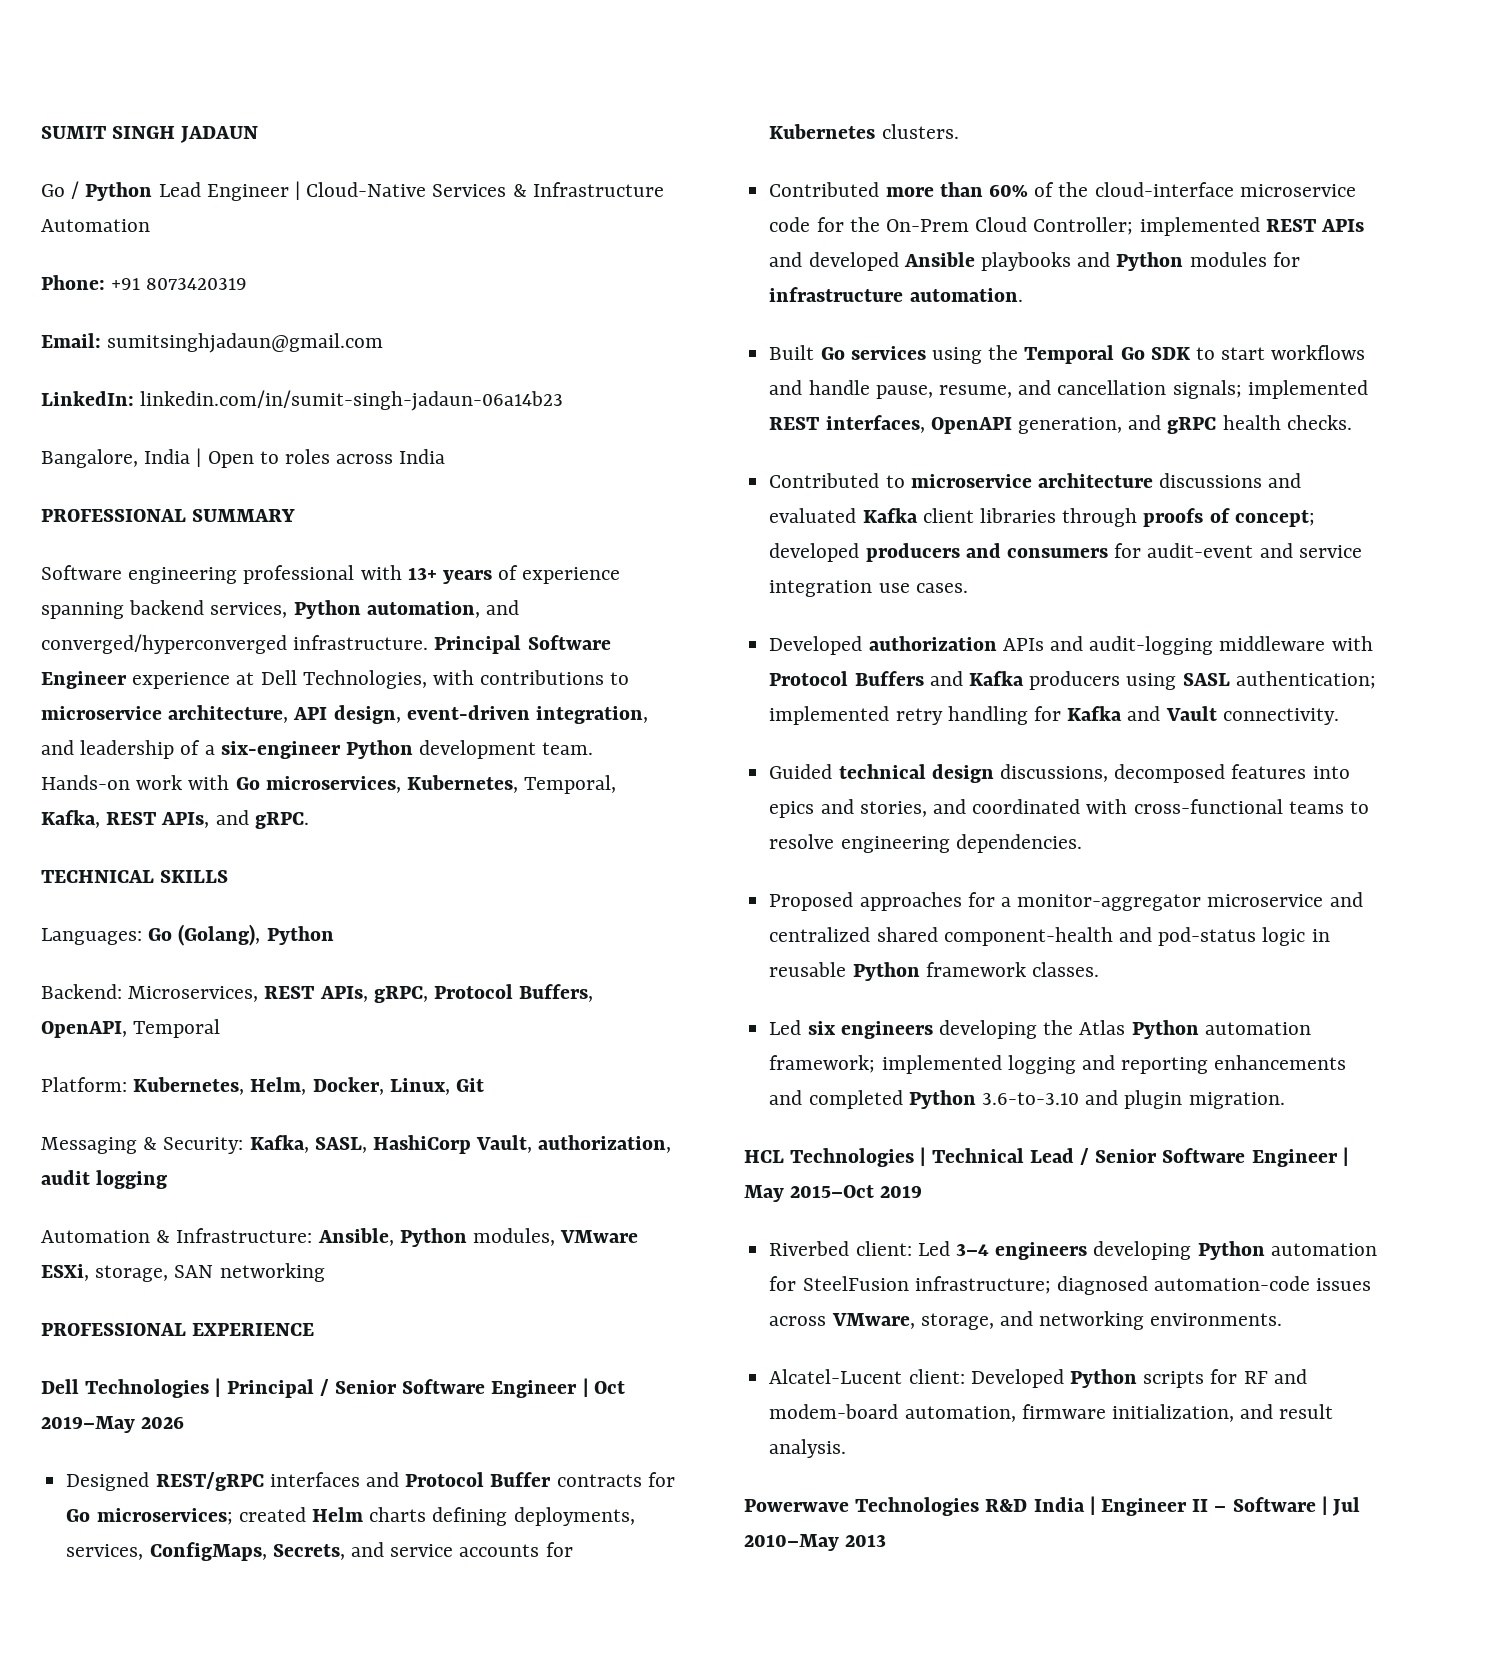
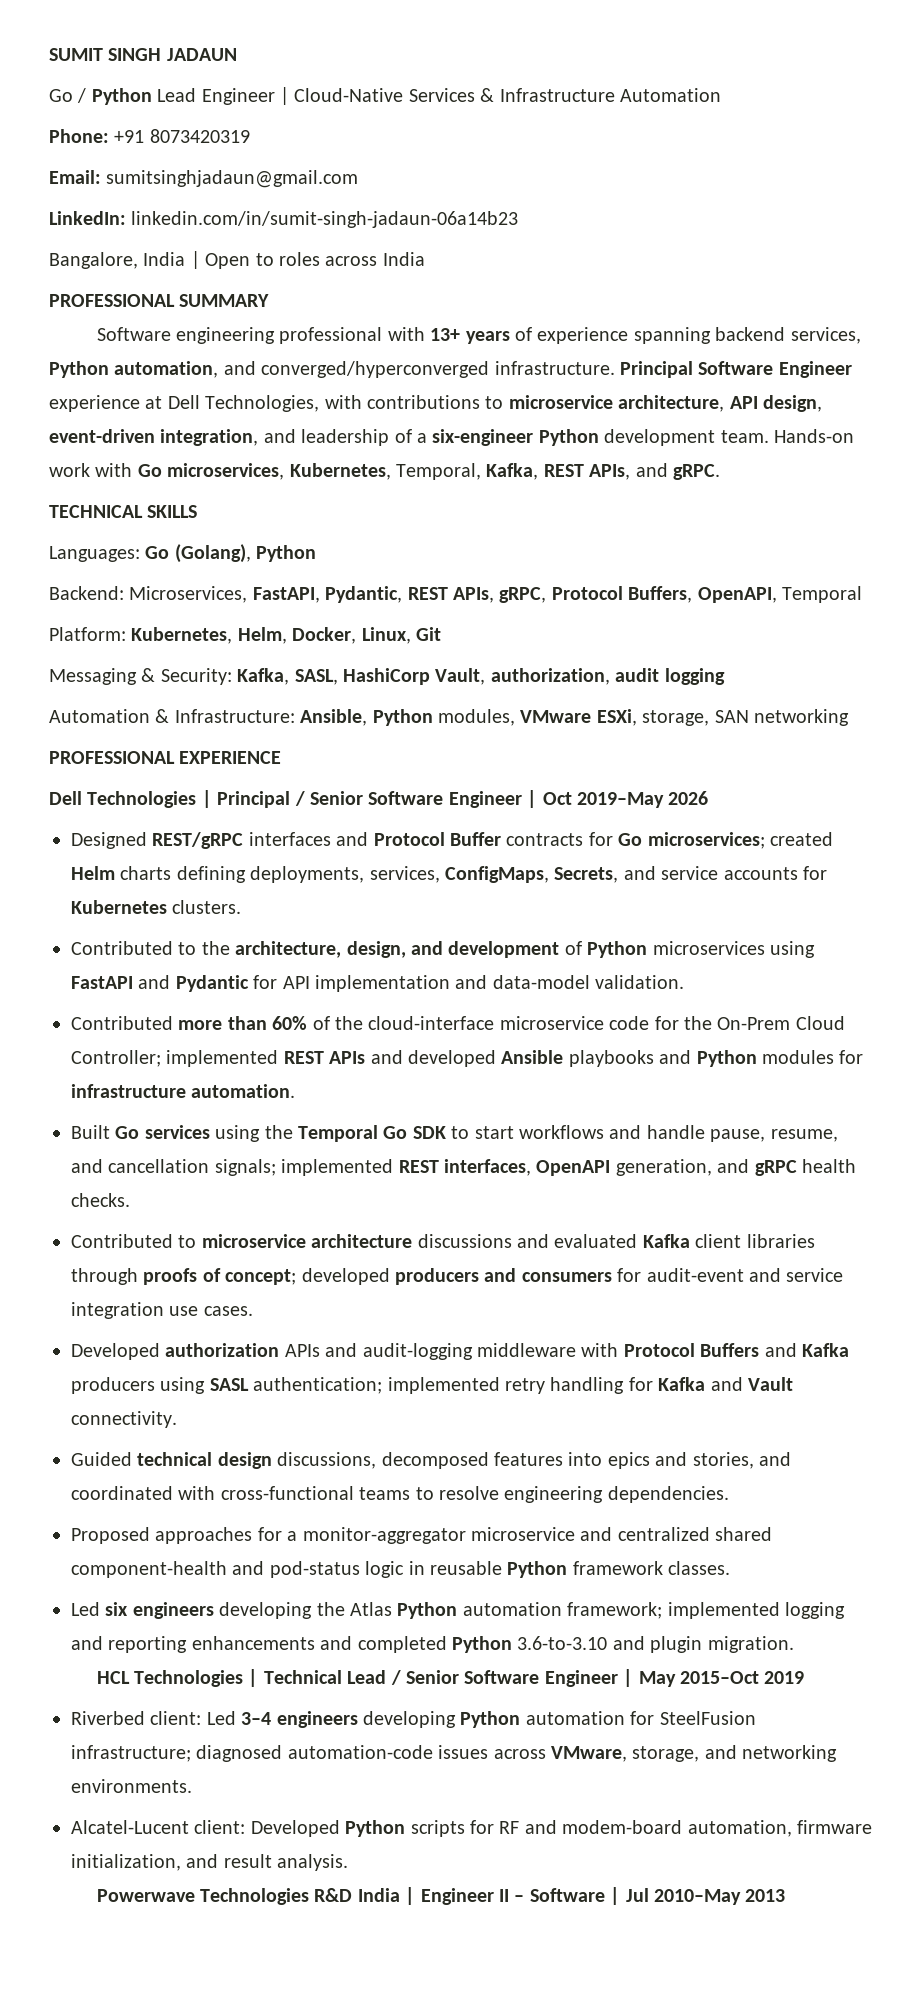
(259, 994) none -> [252,586,403,603] FastAPI, Pydantic,
(959, 131) none -> [71,941,815,958] [71,975,685,992] // Contributed to the architecture, design, and development of Python microservices using FastAPI and Pydantic for API implementation and data-model validation.

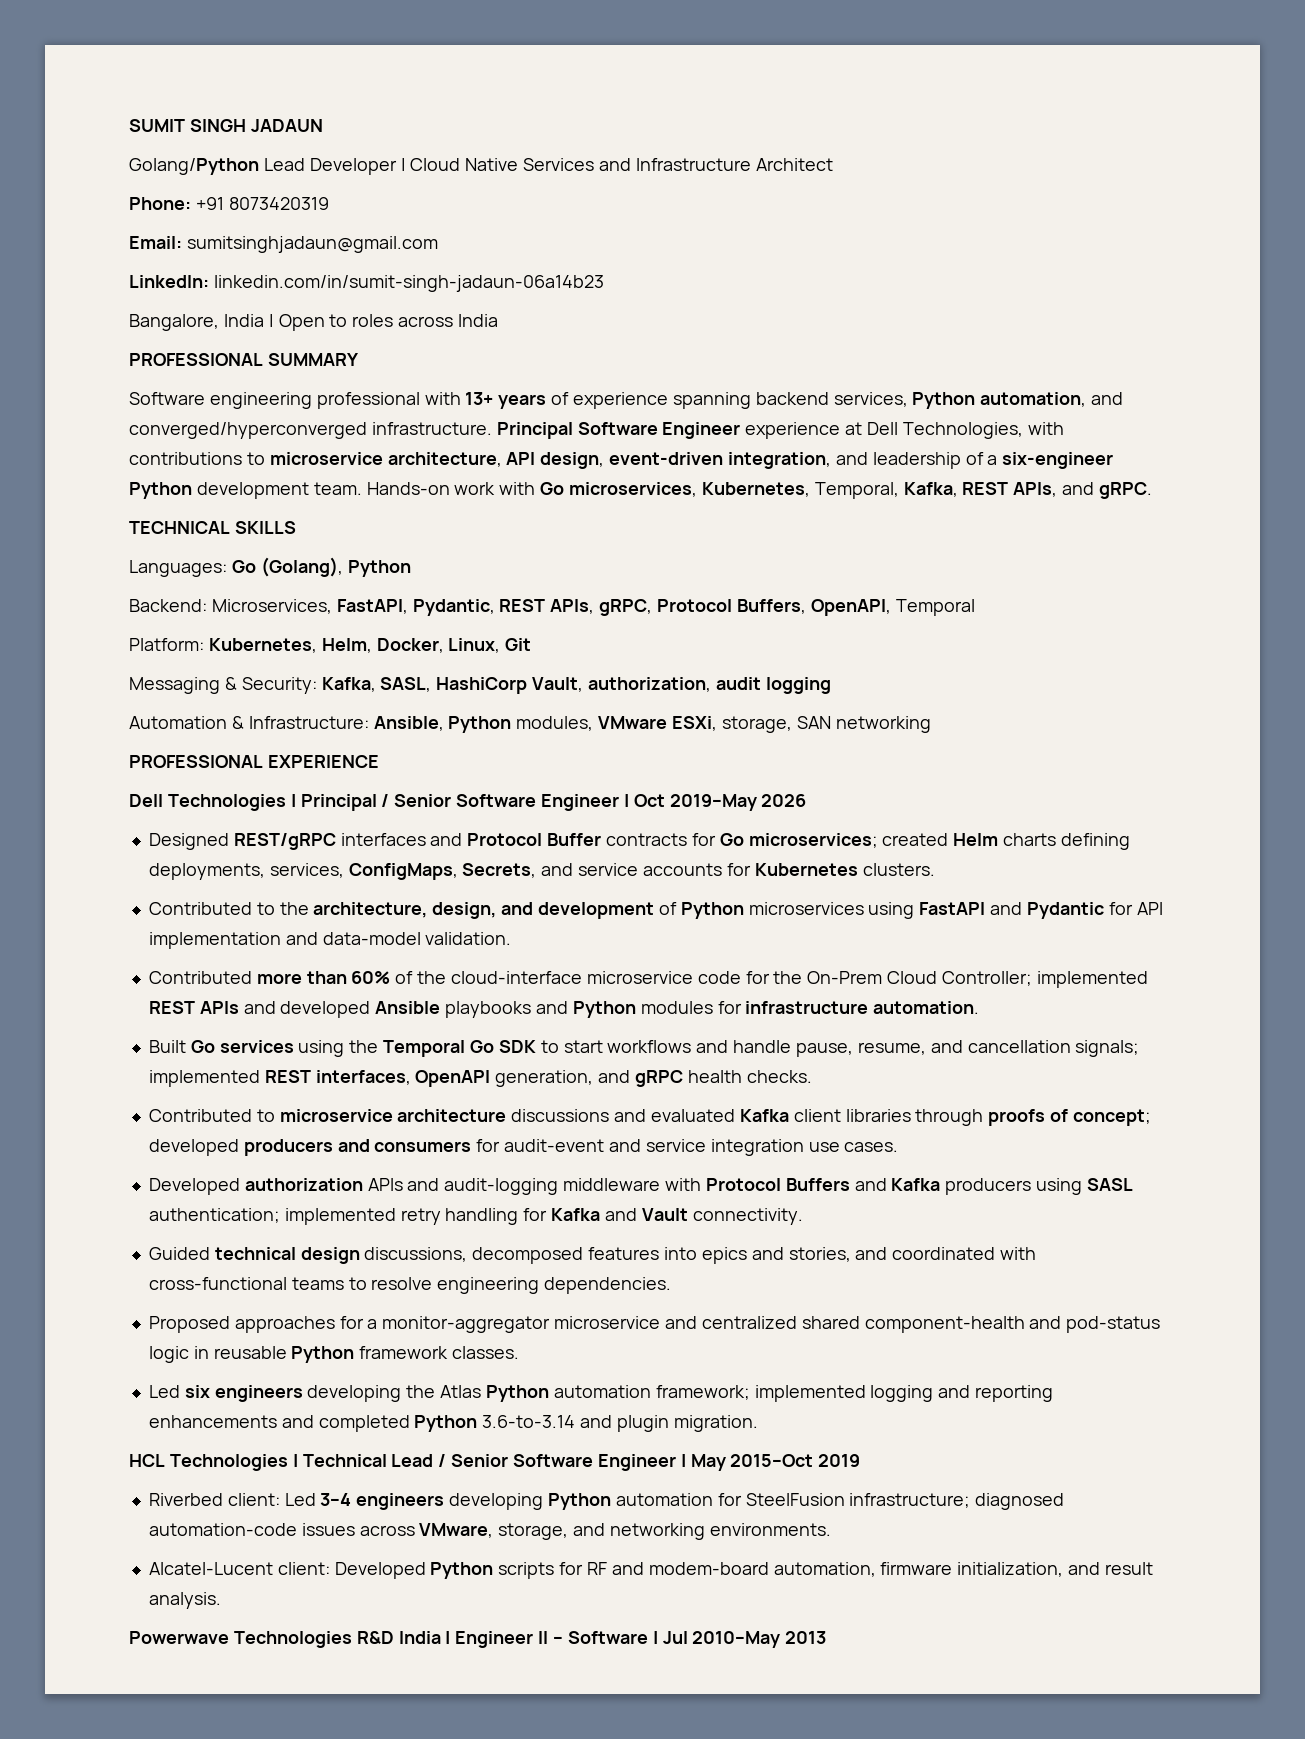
[49,87,721,105] Go / Python Lead Engineer | Cloud-Native Services & Infrastructure Automation -> [129,158,833,175] Golang/Python Lead Developer | Cloud Native Services and Infrastructure Architect
[517,1636,608,1650] 3.6-to-3.10 -> [482,1415,576,1428] 3.6-to-3.14

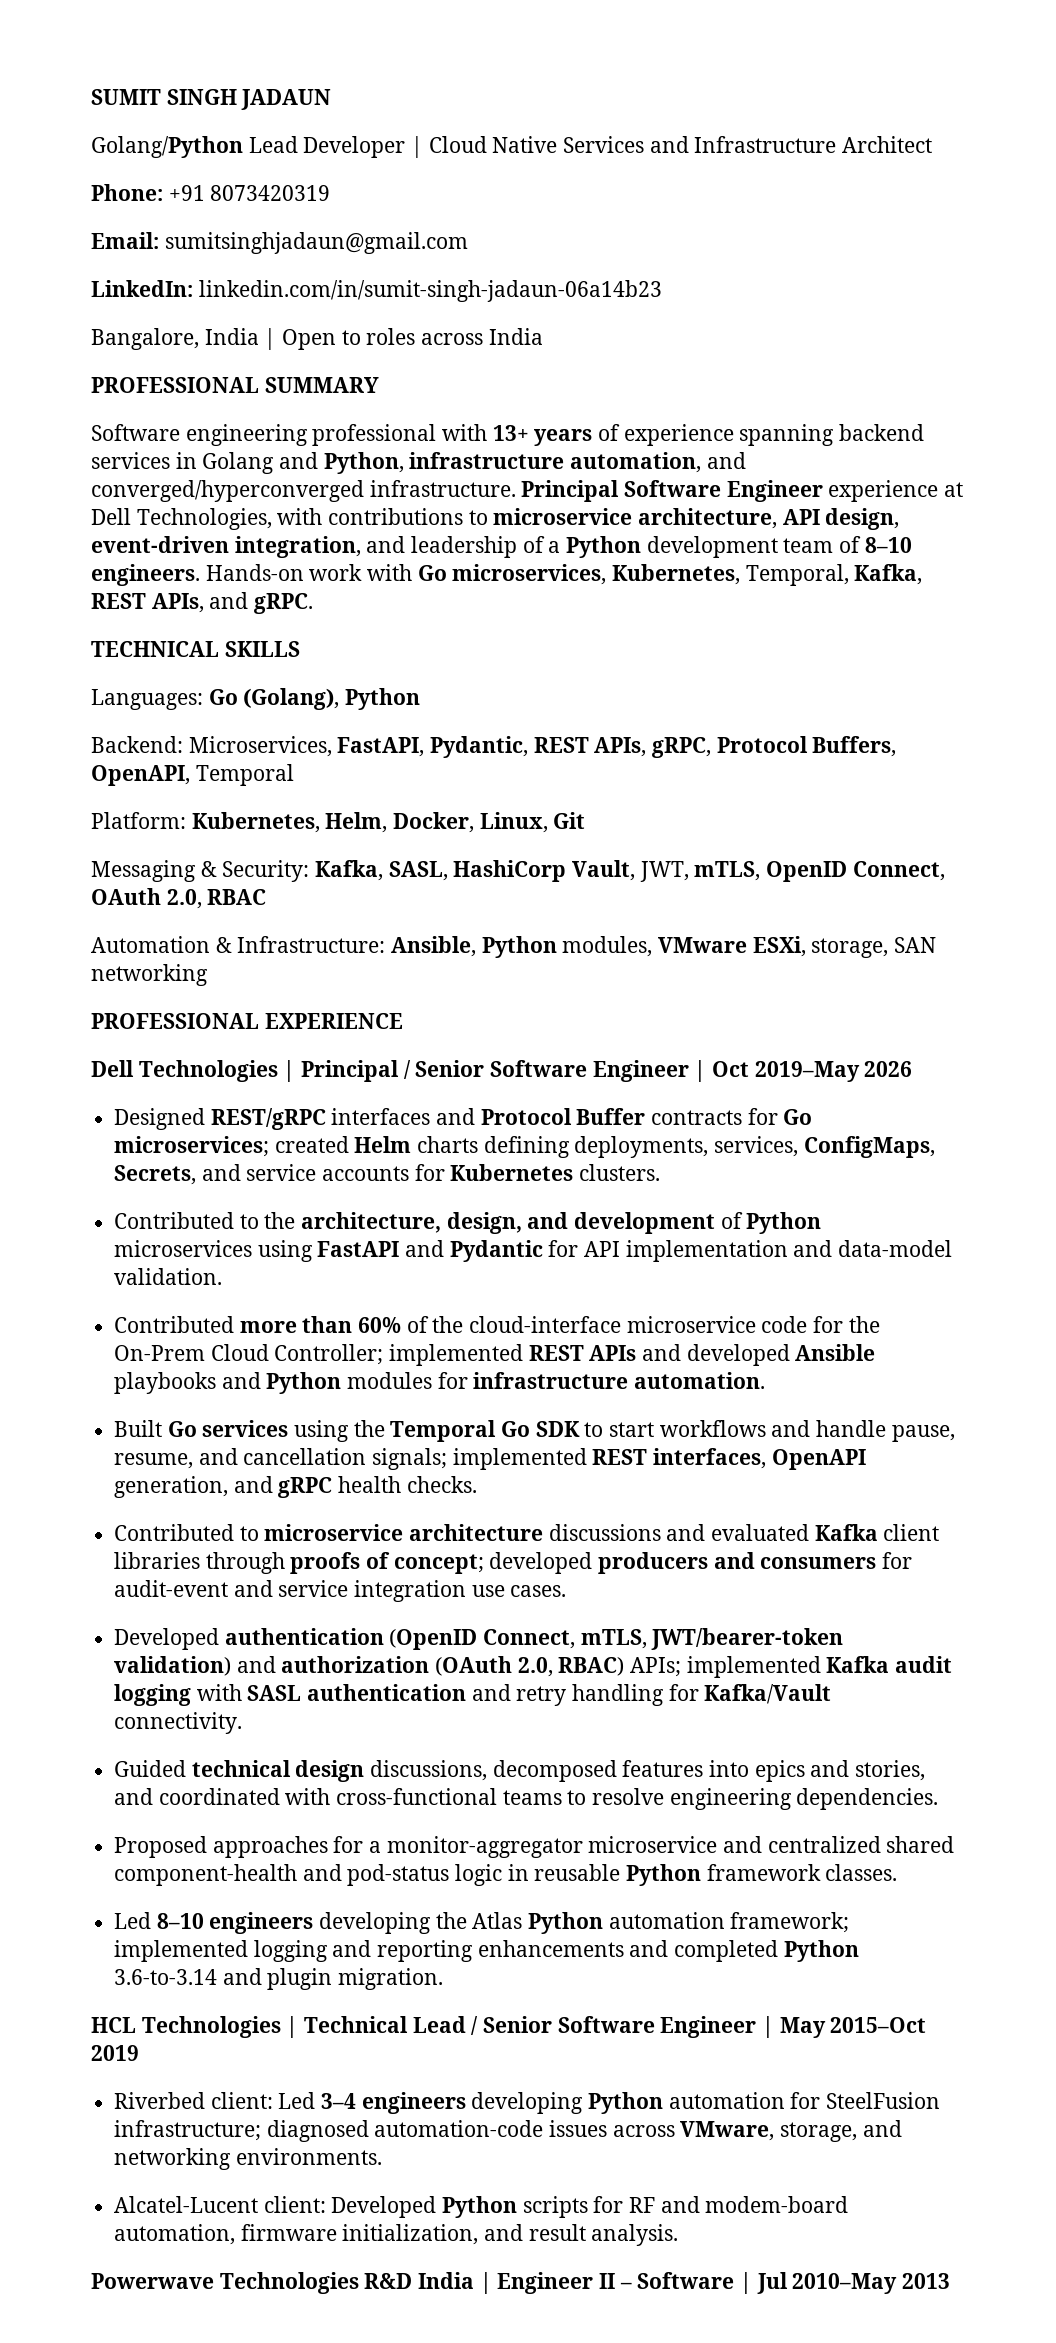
[833,392,976,409] services, Python -> [91,452,565,474] services in Golang and Python, infrastructure
[1002,452,1114,469] six-engineer -> (561, 547) none
[313,482,362,495] team. -> [783,536,912,553] [91,564,200,586] team of 8–10 engineers.
[588,677,831,694] authorization, audit logging -> [639,861,945,882] [91,888,267,909] JWT, mTLS, OpenID Connect, OAuth 2.0, RBAC
[244,1178,1133,1195] [148,1208,688,1225] authorization APIs and audit-logging middleware with Protocol Buffers and Kafka producers using SASL authentication; implemented retry handling for Kafka and Vault -> [224,1628,844,1650] [114,1656,953,1678] [114,1684,832,1706] authentication (OpenID Connect, mTLS, JWT/bearer-token validation) and authorization (OAuth 2.0, RBAC) APIs; implemented Kafka audit logging with SASL authentication and retry handling for Kafka/Vault
[184,1385,210,1398] six -> [156,1913,204,1929] 8–10

